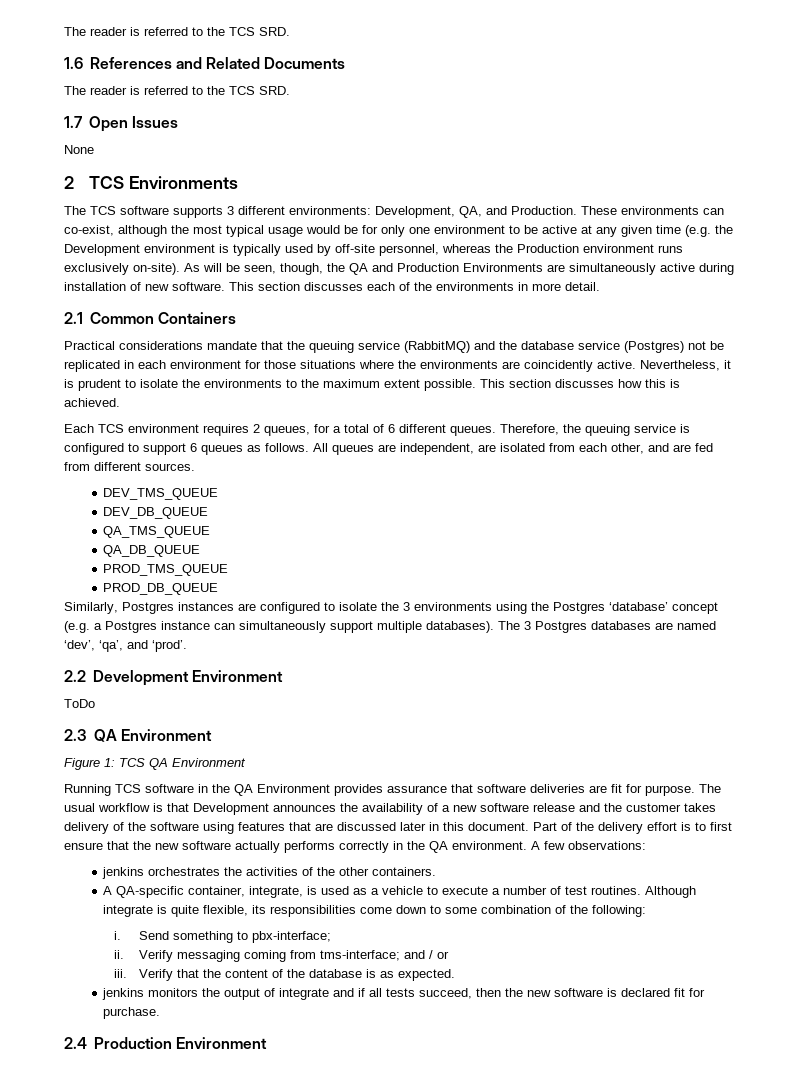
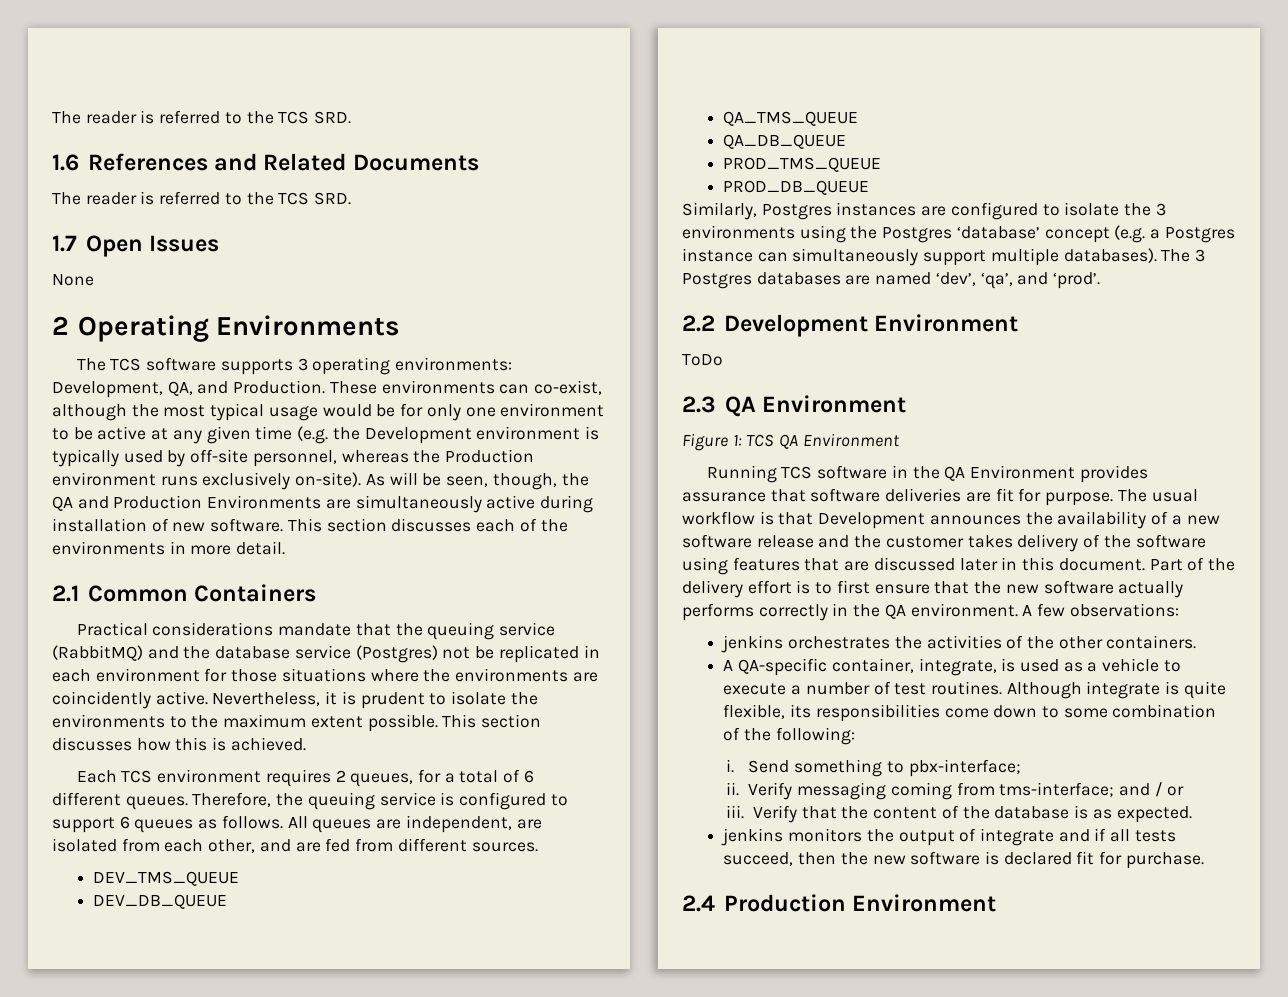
[88,176,124,189] TCS -> [77,315,209,342] Operating
[238,206,285,215] different -> [312,357,391,375] operating

